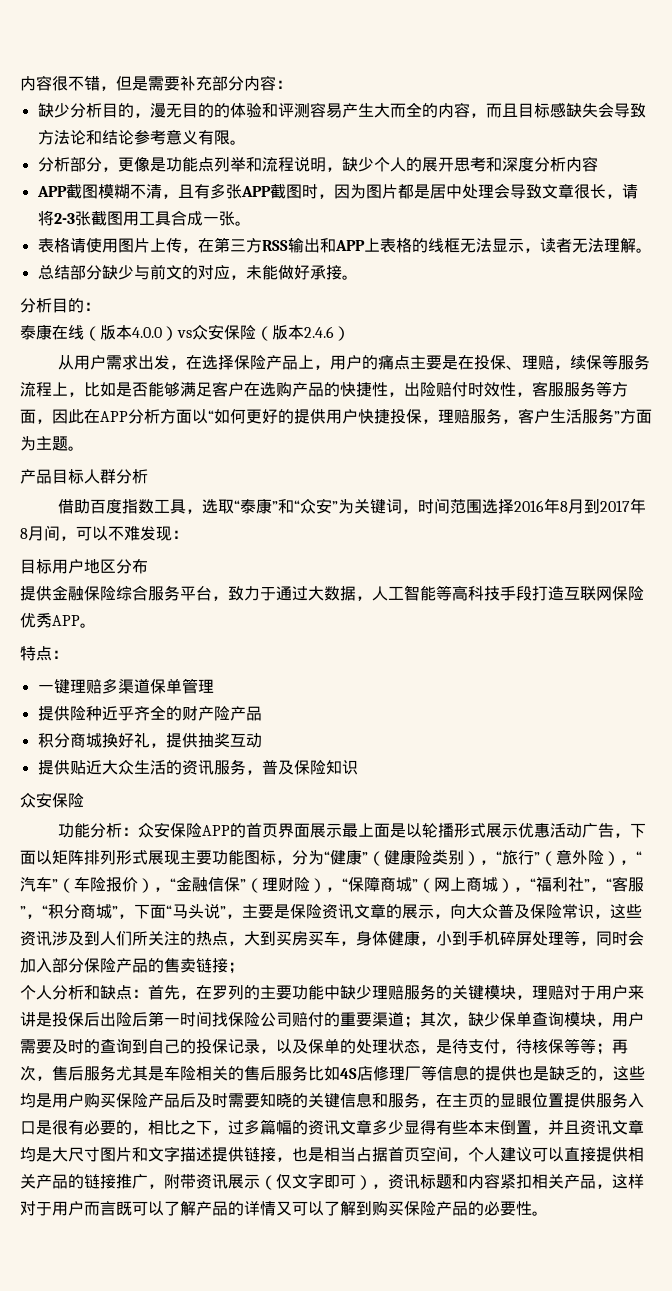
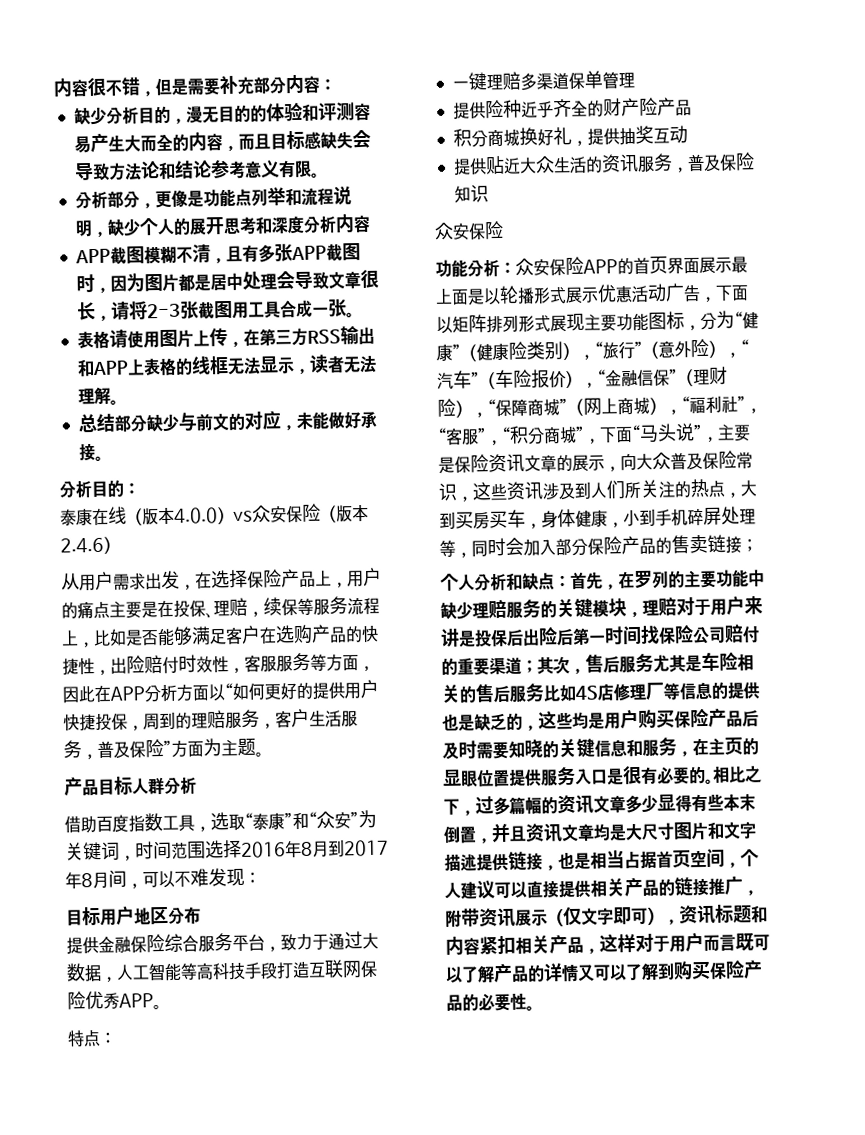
(438, 421) none -> [143,711,192,731] 周到的
(614, 416) none -> [81,739,164,760] ，普及保险
[468,1011,644,1027] [20,1038,628,1055] [20,1065,52,1081] 缺少保单查询模块，用户需要及时的查询到自己的投保记录，以及保单的处理状态，是待支付，待核保等等；再次， -> (586, 671) none
[132,1130,148,1135] ， -> [705,778,714,785] 。

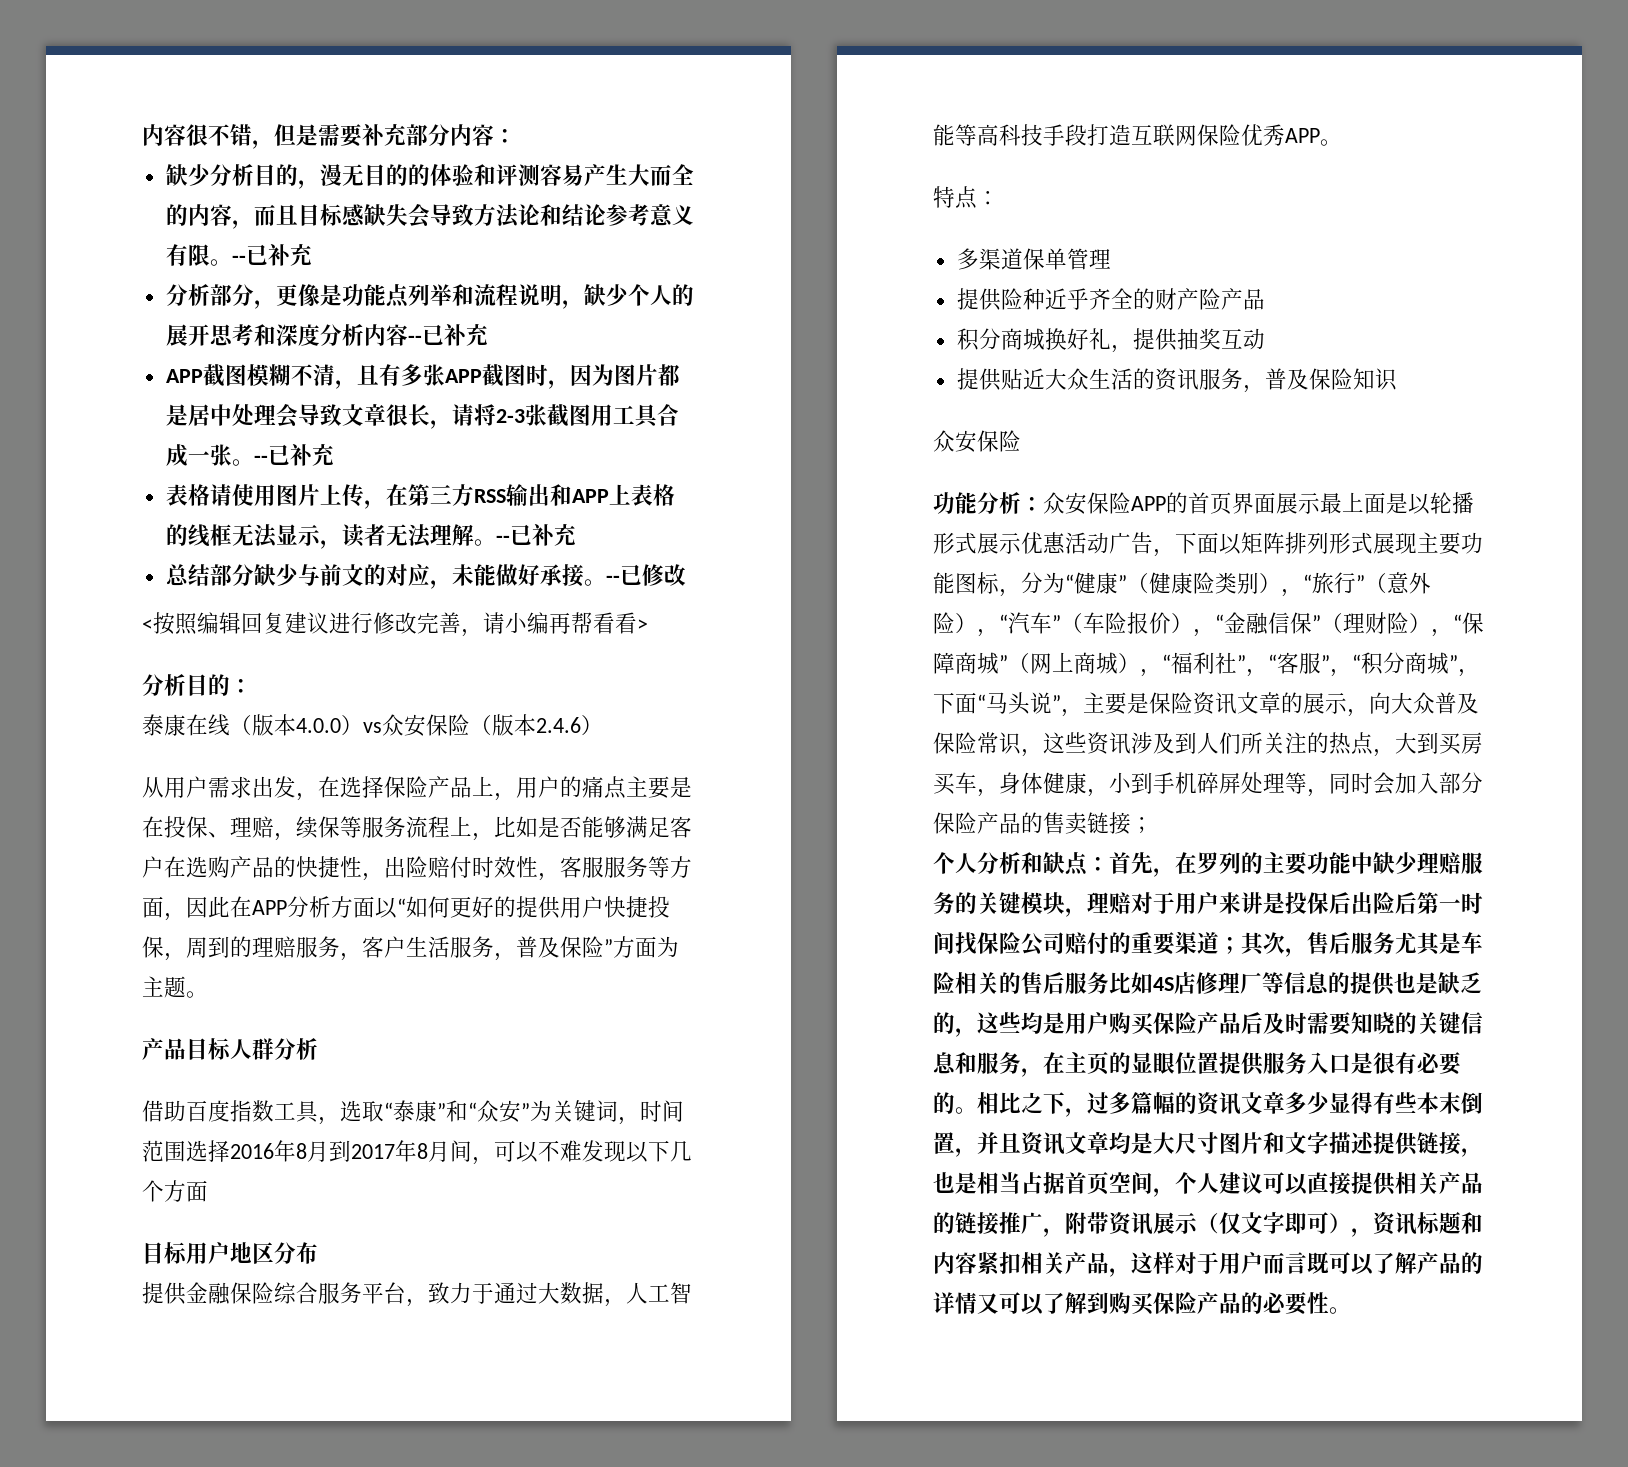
(320, 175) none -> [231,244,312,266] --已补充
(371, 224) none -> [407,324,488,346] --已补充
(355, 315) none -> [253,444,334,466] --已补充
(119, 402) none -> [495,524,576,546] --已补充
(104, 459) none -> [605,564,686,586] [142,612,648,637] --已修改 // <按照编辑回复建议进行修改完善，请小编再帮看看>
[244,871,261,884] ： -> [626,1140,692,1163] [142,1180,208,1202] 以下几个方面
[451,71,521,91] 一键理赔 -> (999, 198) none

